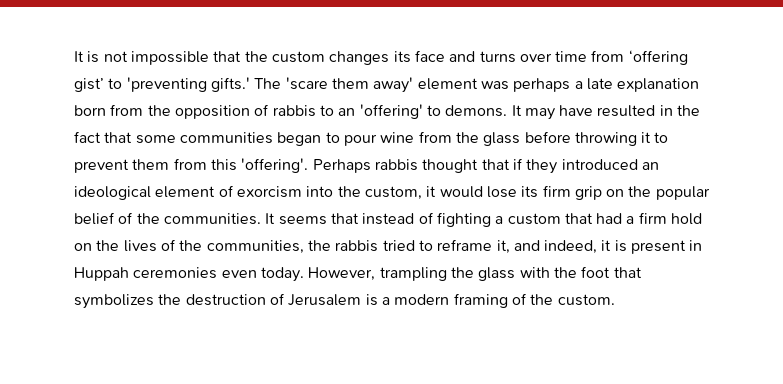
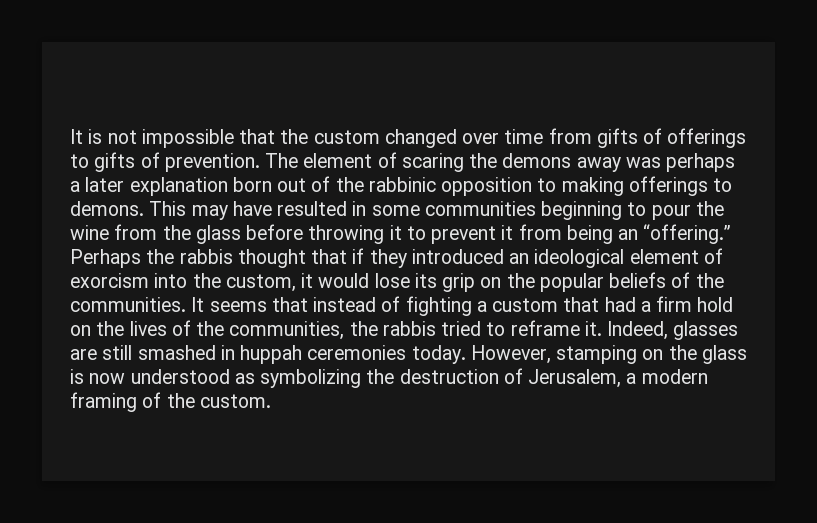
[329,50,688,65] [74,77,478,93] changes its face and turns over time from ‘offering gist’ to 'preventing gifts.' The 'scare them away' element -> [384,128,747,148] [70,152,621,172] changed over time from gifts of offerings to gifts of prevention. The element of scaring the demons away
[586,78,613,90] late -> [85,177,125,192] later
[110,104,423,119] from the opposition of rabbis to an 'offering' -> [277,176,708,196] out of the rabbinic opposition to making offerings
[511,105,522,116] It -> [149,201,187,216] This
[677,105,701,116] [74,131,133,143] the fact that -> (367, 208) none
[277,132,322,146] began -> [541,201,623,220] beginning
(377, 140) none -> [695,201,724,216] the
[132,158,371,173] them from this 'offering'. Perhaps -> [501,224,732,244] [70,249,175,268] it from being an “offering.” Perhaps the
[542,185,571,197] firm -> (437, 280) none
[74,212,115,225] belief -> [609,272,667,288] beliefs
[496,240,703,254] [74,266,642,282] [74,294,154,309] it, and indeed, it is present in Huppah ceremonies even today. However, trampling the glass with the foot that symbolizes -> [584,321,739,340] [70,345,747,364] [70,369,362,388] it. Indeed, glasses are still smashed in huppah ceremonies today. However, stamping on the glass is now understood as symbolizing
[288,294,378,306] Jerusalem is -> [528,369,622,388] Jerusalem,

